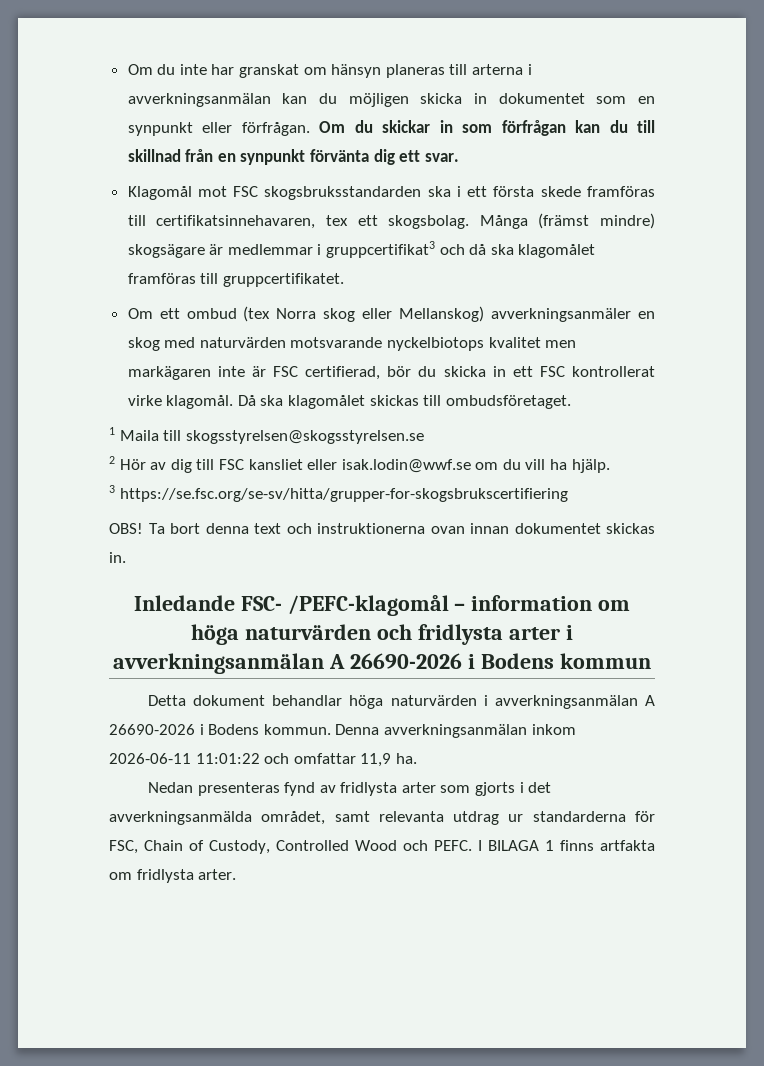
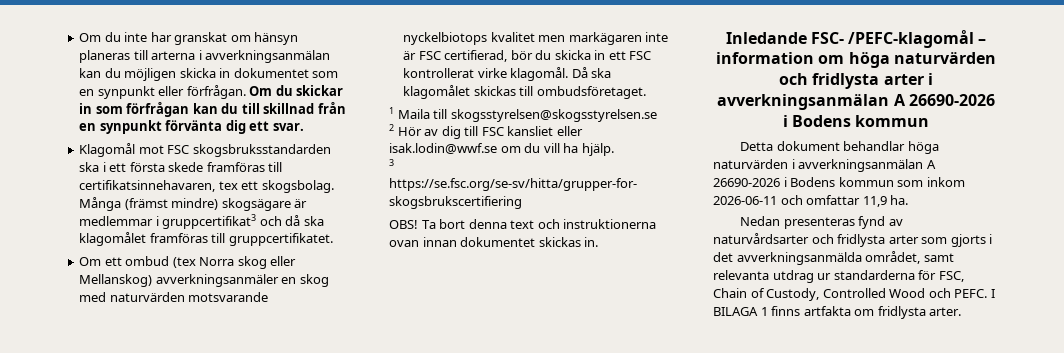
[263,724,527,738] kommun. Denna avverkningsanmälan -> [838,177,924,187] kommun som
[195,753,260,764] 11:01:22 -> (777, 200) none
(336, 789) none -> [713,233,834,244] naturvårdsarter och

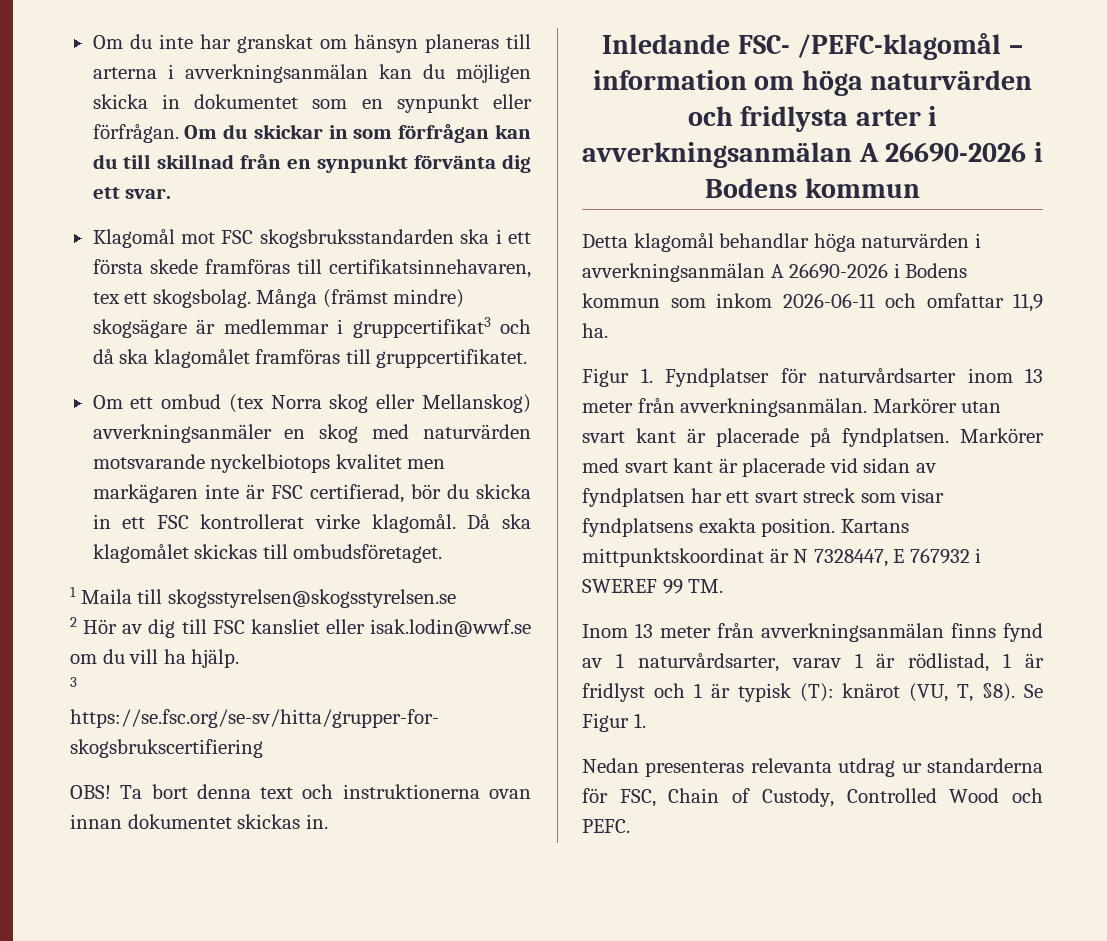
[776,141,840,151] dokument -> [633,233,714,252] klagomål
[740,216,903,229] [713,233,993,247] [713,251,954,265] Nedan presenteras fynd av naturvårdsarter och fridlysta arter som gjorts i det avverkningsanmälda området, samt -> [582,368,1043,387] [582,398,1002,417] [582,428,1044,447] [582,458,936,477] [582,488,945,507] [582,518,909,537] [582,548,982,567] [582,579,724,594] [582,623,1043,642] [582,653,1044,672] [582,683,1043,702] [582,713,646,732] [582,758,745,777] Figur 1. Fyndplatser för naturvårdsarter inom 13 meter från avverkningsanmälan. Markörer utan svart kant är placerade på fyndplatsen. Markörer med svart kant är placerade vid sidan av fyndplatsen har ett svart streck som visar fyndplatsens exakta position. Kartans mittpunktskoordinat är N 7328447, E 767932 i SWEREF 99 TM. // Inom 13 meter från avverkningsanmälan finns fynd av 1 naturvårdsarter, varav 1 är rödlistad, 1 är fridlyst och 1 är typisk (T): knärot (VU, T, §8). Se Figur 1. // Nedan presenteras
[990,289,995,298] [713,306,962,319] I BILAGA 1 finns artfakta om fridlysta arter. -> (630, 826) none

